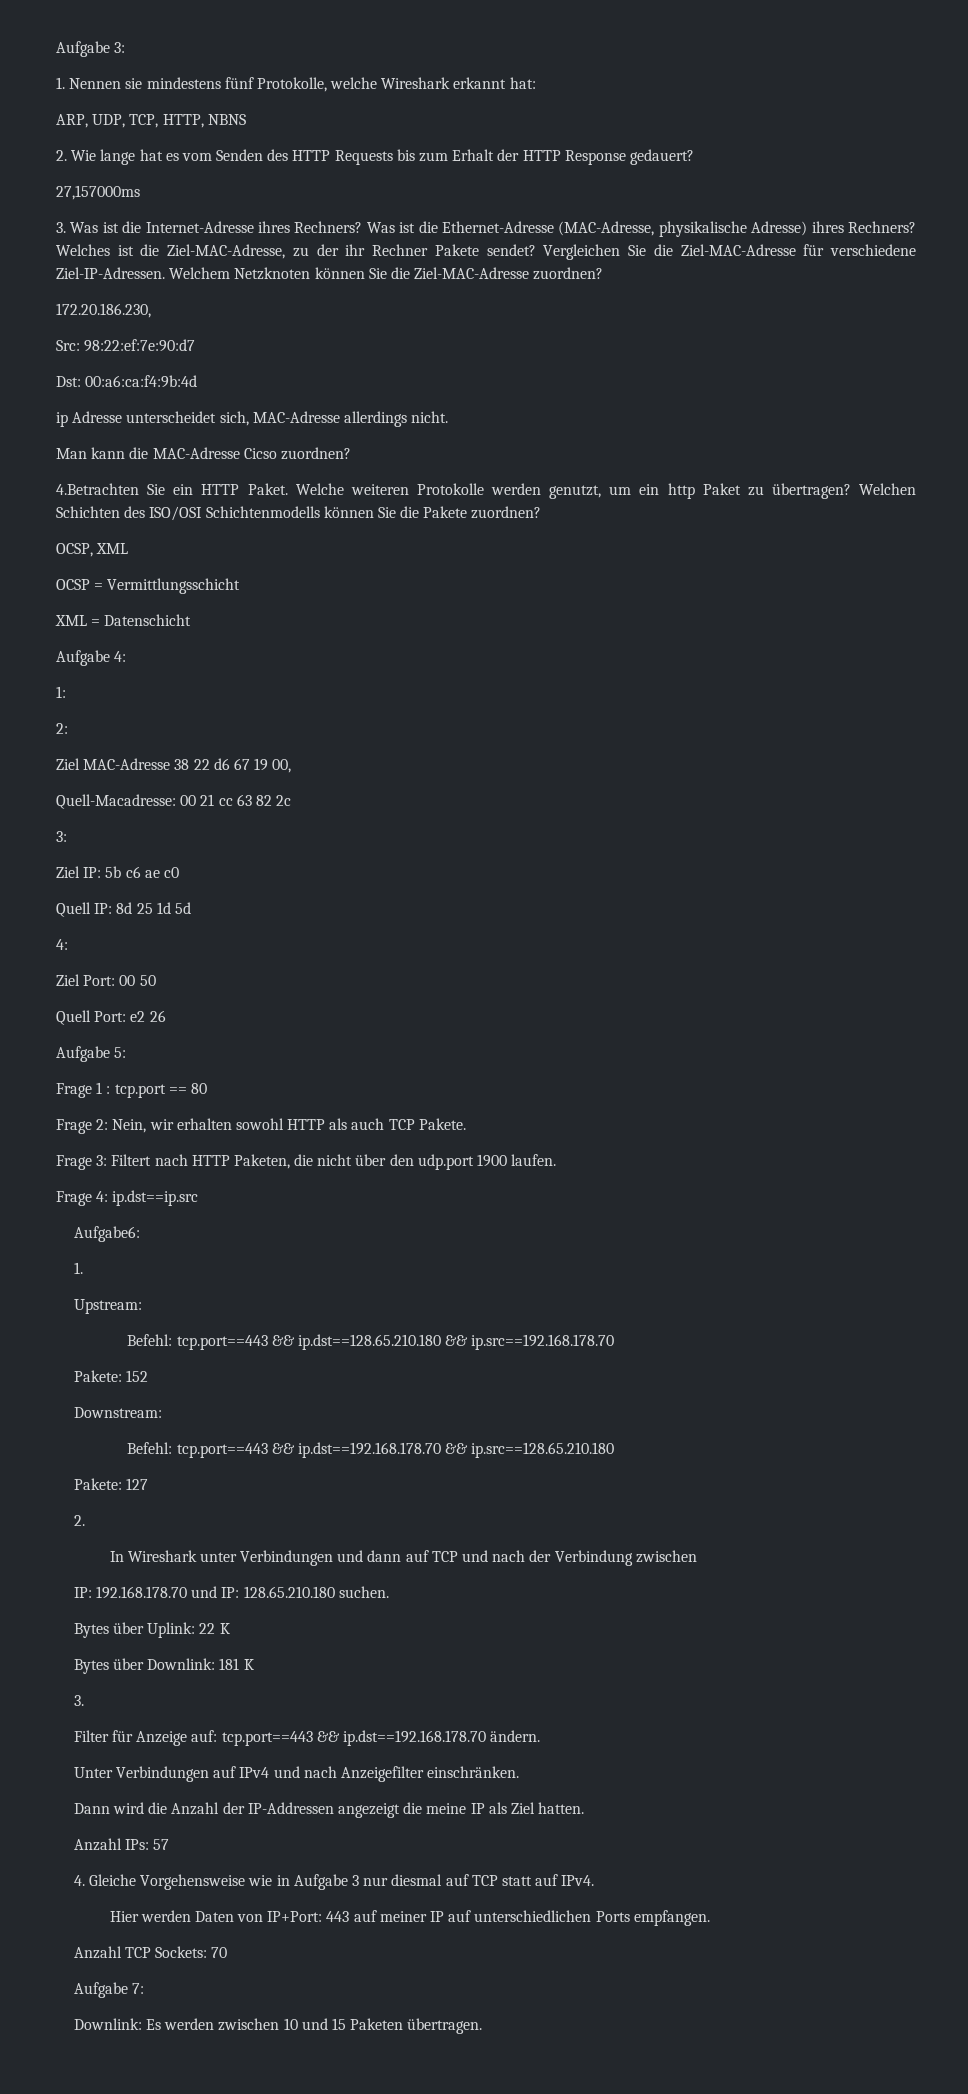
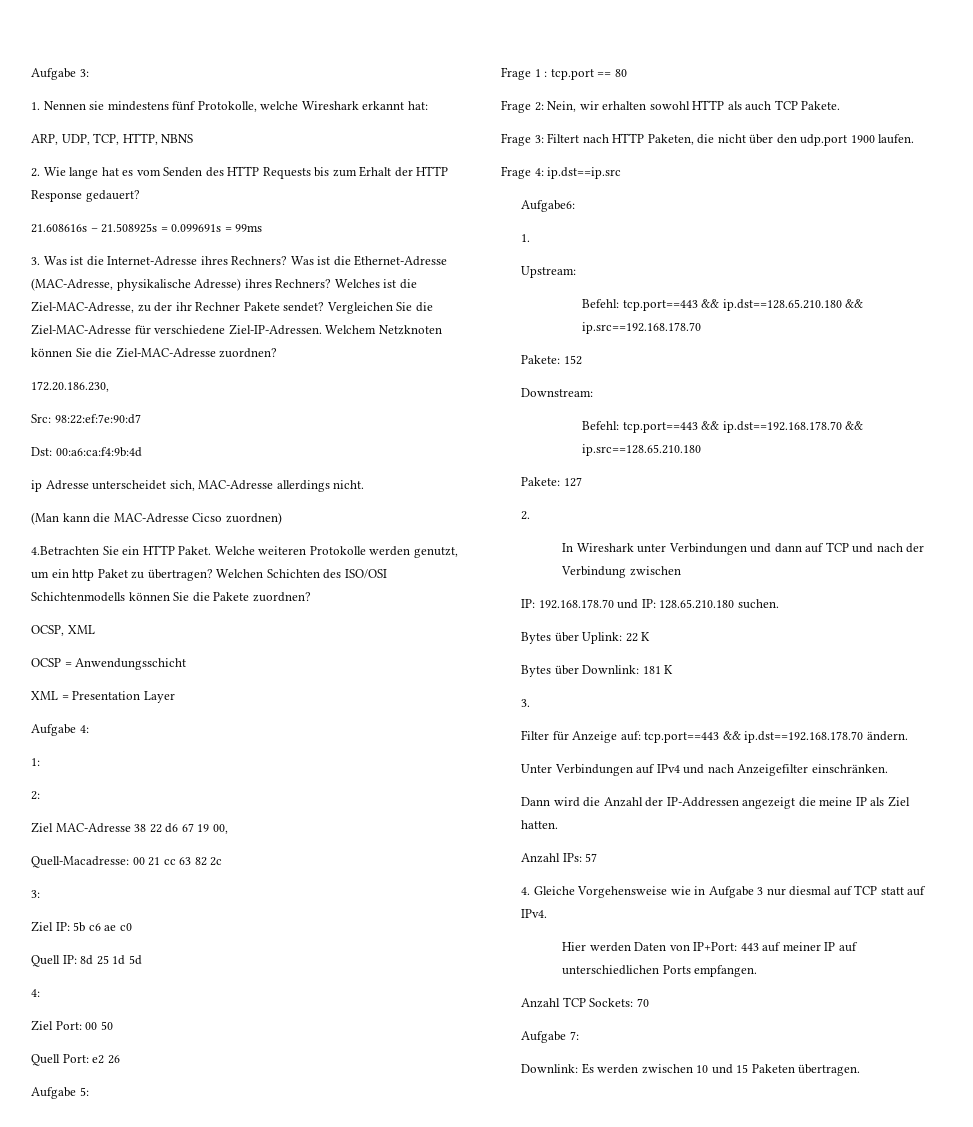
[56,185,140,200] 27,157000ms -> [31,223,263,233] 21.608616s – 21.508925s = 0.099691s = 99ms
[56,448,87,459] Man -> [31,512,59,525] (Man
[280,447,351,460] zuordnen? -> [225,512,282,525] zuordnen)
[107,578,241,594] Vermittlungsschicht -> [75,658,187,670] Anwendungsschicht
[104,614,192,626] Datenschicht -> [72,691,175,703] Presentation Layer

